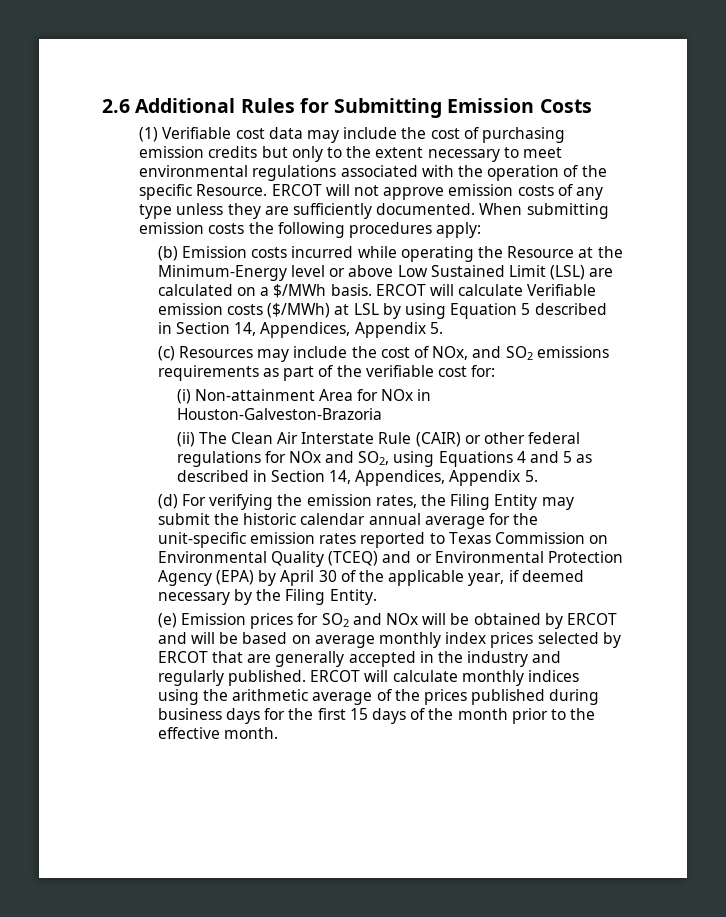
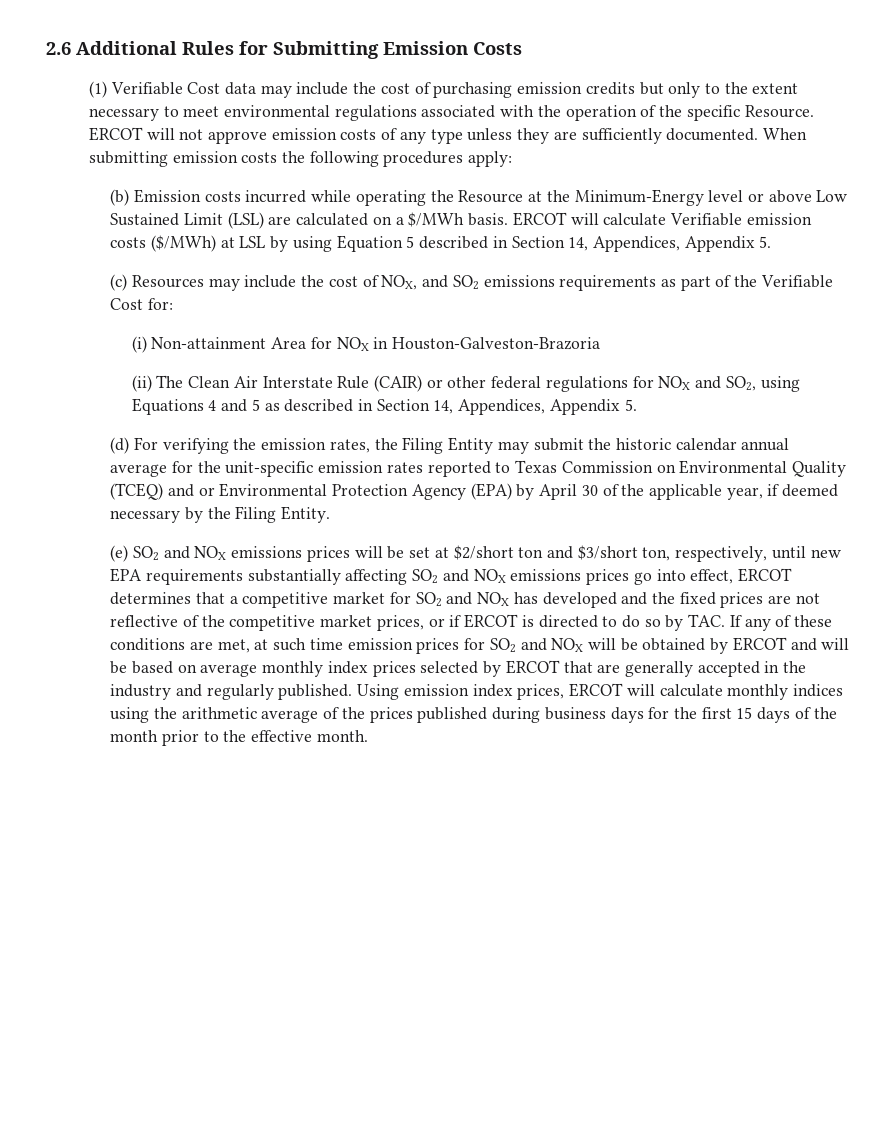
[235,128,265,139] cost -> [187,82,221,94] Cost
[432,346,469,360] NOx, -> [381,275,418,290] NOX,
[365,365,467,377] verifiable cost -> [760,275,833,288] [110,298,144,310] Verifiable Cost
[381,389,414,401] NOx -> [336,337,369,351] NOX
[288,451,321,463] NOx -> [658,376,691,390] NOX
[181,613,247,625] Emission -> [132,545,841,562] [110,568,792,585] [110,592,820,608] [110,614,833,631] [110,638,413,653] SO2 and NOX emissions prices will be set at $2/short ton and $3/short ton, respectively, until new EPA requirements substantially affecting SO2 and NOX emissions prices go into effect, ERCOT determines that a competitive market for SO2 and NOX has developed and the fixed prices are not reflective of the competitive market prices, or if ERCOT is directed to do so by TAC. If any of these conditions are met, at such time emission
[385,613,418,625] NOx -> [551,638,584,652] NOX
(307, 678) none -> [357,684,565,700] Using emission index prices,

